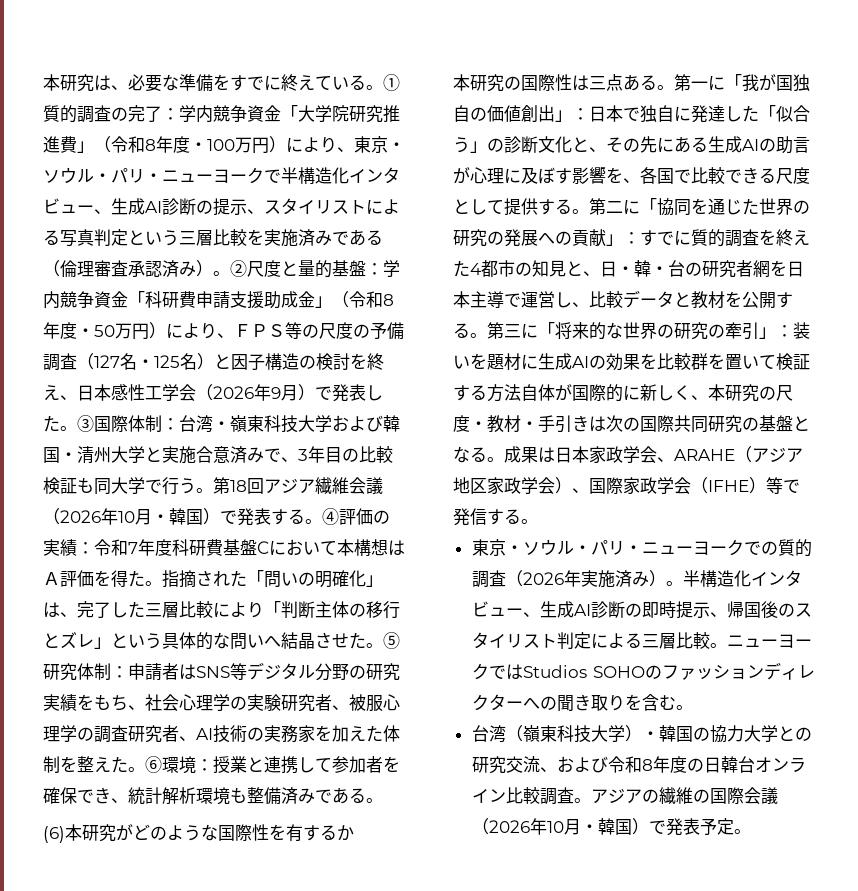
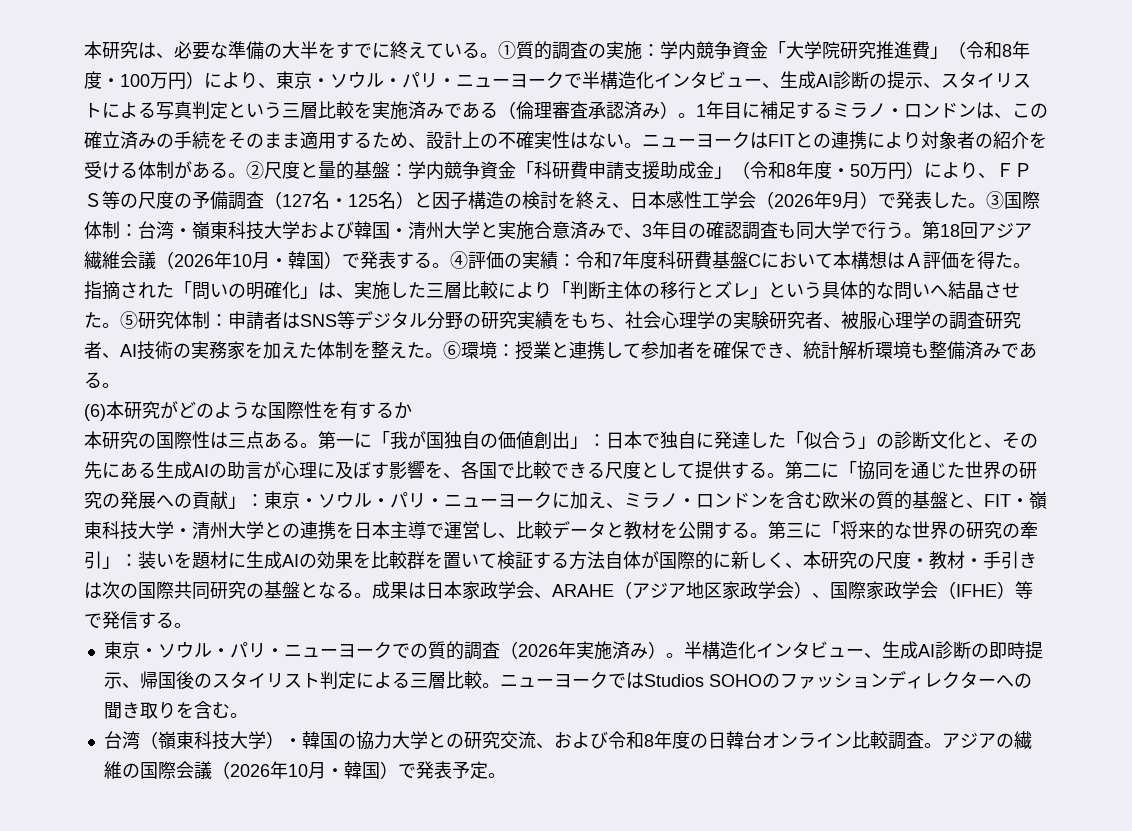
(213, 83) none -> [264,41,318,59] の大半
[128,105,162,122] 完了 -> [606,41,642,60] 実施
(230, 273) none -> [696,101,1048,119] [84,131,1047,150] [84,161,246,179] 1年目に補足するミラノ・ロンドンは、この確立済みの手続をそのまま適用するため、設計上の不確実性はない。ニューヨークはFITとの連携により対象者の紹介を受ける体制がある。
[359,446,393,463] [43,477,77,494] 比較検証 -> [706,221,778,240] 確認調査
[77,601,111,618] 完了 -> [354,281,390,300] 実施
[640,229,810,247] [453,260,770,278] すでに質的調査を終えた4都市の知見と、日・韓・台の研究者網 -> [264,491,1047,510] [84,521,336,540] 東京・ソウル・パリ・ニューヨークに加え、ミラノ・ロンドンを含む欧米の質的基盤と、FIT・嶺東科技大学・清州大学との連携

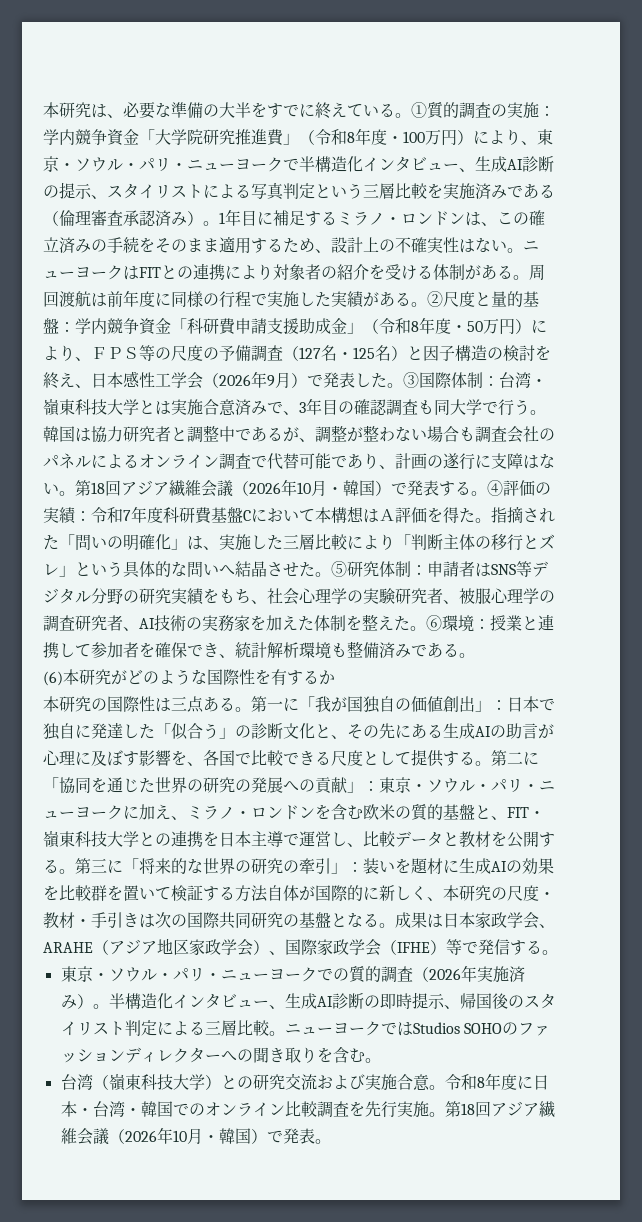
(246, 175) none -> [529,264,545,281] [43,290,427,308] 周回渡航は前年度に同様の行程で実施した実績がある。
[300,221,498,240] および韓国・清州大学と -> [139,400,171,415] とは
(922, 235) none -> [43,425,555,443] [43,453,555,470] [43,482,75,496] 韓国は協力研究者と調整中であるが、調整が整わない場合も調査会社のパネルによるオンライン調査で代替可能であり、計画の遂行に支障はない。
[174,521,264,540] ・清州大学 -> (139, 839) none
[283,731,762,750] ・韓国の協力大学との研究交流、および令和8年度の日韓台 -> [220,1073,549,1091] [60,1101,205,1117] との研究交流および実施合意。令和8年度に日本・台湾・韓国での
[923,731,1032,749] [103,761,488,780] 。アジアの繊維の国際会議（2026年10月・韓国）で発表予定 -> [348,1101,555,1118] [60,1127,315,1145] を先行実施。第18回アジア繊維会議（2026年10月・韓国）で発表

